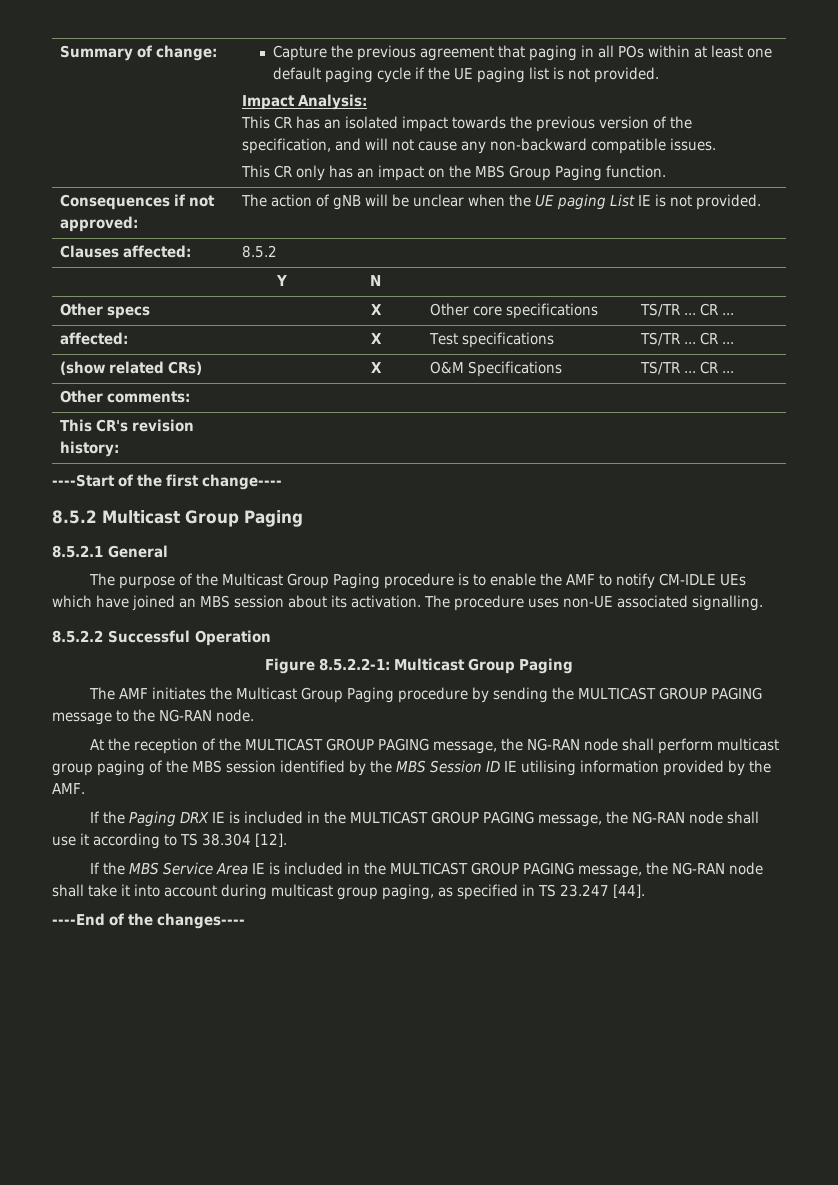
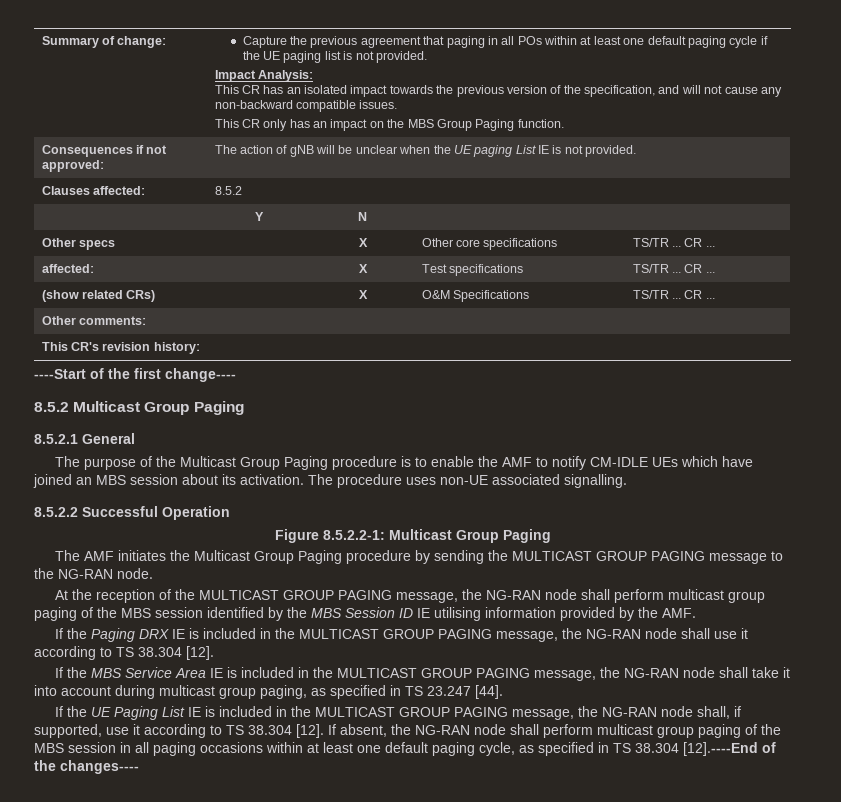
[52,913,105,926] ----End -> [54,706,741,720] [34,724,781,738] [34,742,758,756] If the UE Paging List IE is included in the MULTICAST GROUP PAGING message, the NG-RAN node shall, if supported, use it according to TS 38.304 [12]. If absent, the NG-RAN node shall perform multicast group paging of the MBS session in all paging occasions within at least one default paging cycle, as specified in TS 38.304 [12].----End

